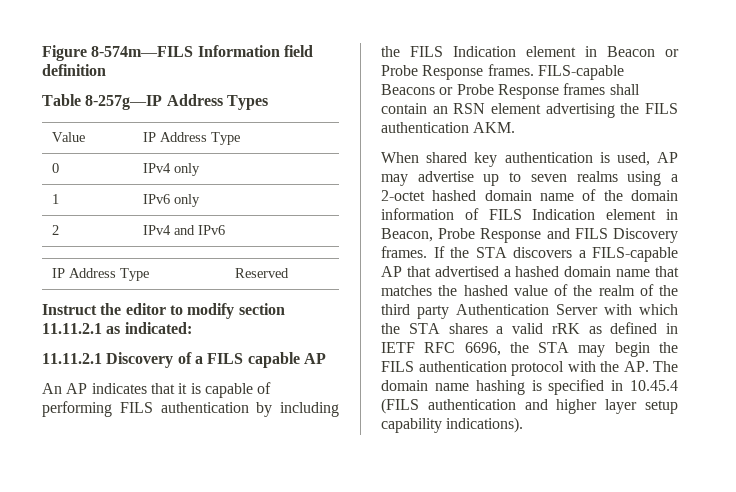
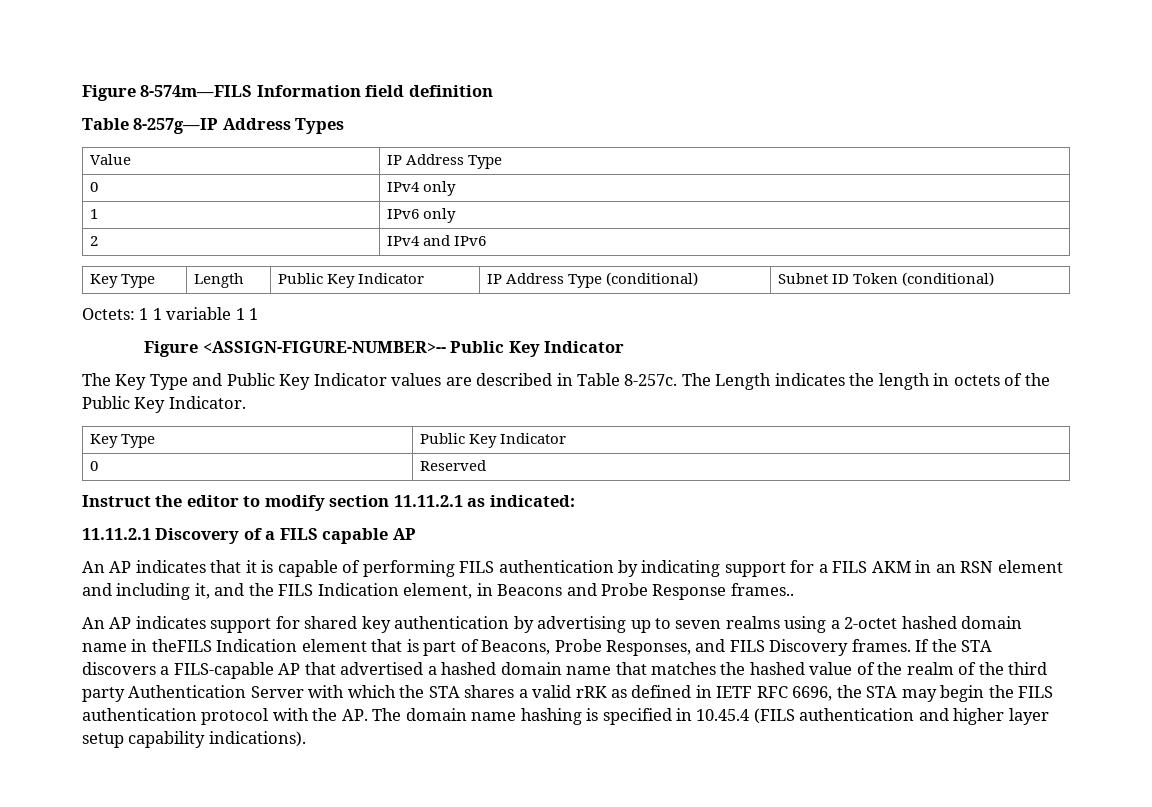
[51,268,149,281] IP Address Type -> [89,274,155,288] [193,273,244,288] [277,273,425,288] [486,272,699,288] [777,272,995,286] [82,307,259,320] [144,341,625,357] [82,373,1050,390] [82,396,246,413] [89,434,155,448] [419,433,567,448] [89,461,98,471] Key Type | Length | Public Key Indicator | IP Address Type (conditional) | Subnet ID Token (conditional) // Octets: 1 1 variable 1 1 // Figure <ASSIGN-FIGURE-NUMBER>-- Public Key Indicator // The Key Type and Public Key Indicator values are described in Table 8-257c. The Length indicates the length in octets of the Public Key Indicator. // Key Type | Public Key Indicator // 0
[280,402,339,417] [381,46,679,57] [381,64,624,80] [381,83,640,99] [381,103,678,118] [381,122,516,133] [381,152,678,167] [381,171,474,186] including the FILS Indication element in Beacon or Probe Response frames. FILS-capable Beacons or Probe Response frames shall contain an RSN element advertising the FILS authentication AKM. // When shared key authentication is used, AP may advertise -> [641,560,1063,577] [82,583,794,600] [82,616,627,633] indicating support for a FILS AKM in an RSN element and including it, and the FILS Indication element, in Beacons and Probe Response frames.. // An AP indicates support for shared key authentication by advertising
[582,189,678,201] [381,208,678,220] [381,228,542,243] of the domain information of FILS Indication element in Beacon, Probe Response -> [131,639,692,656] in theFILS Indication element that is part of Beacons, Probe Responses,

